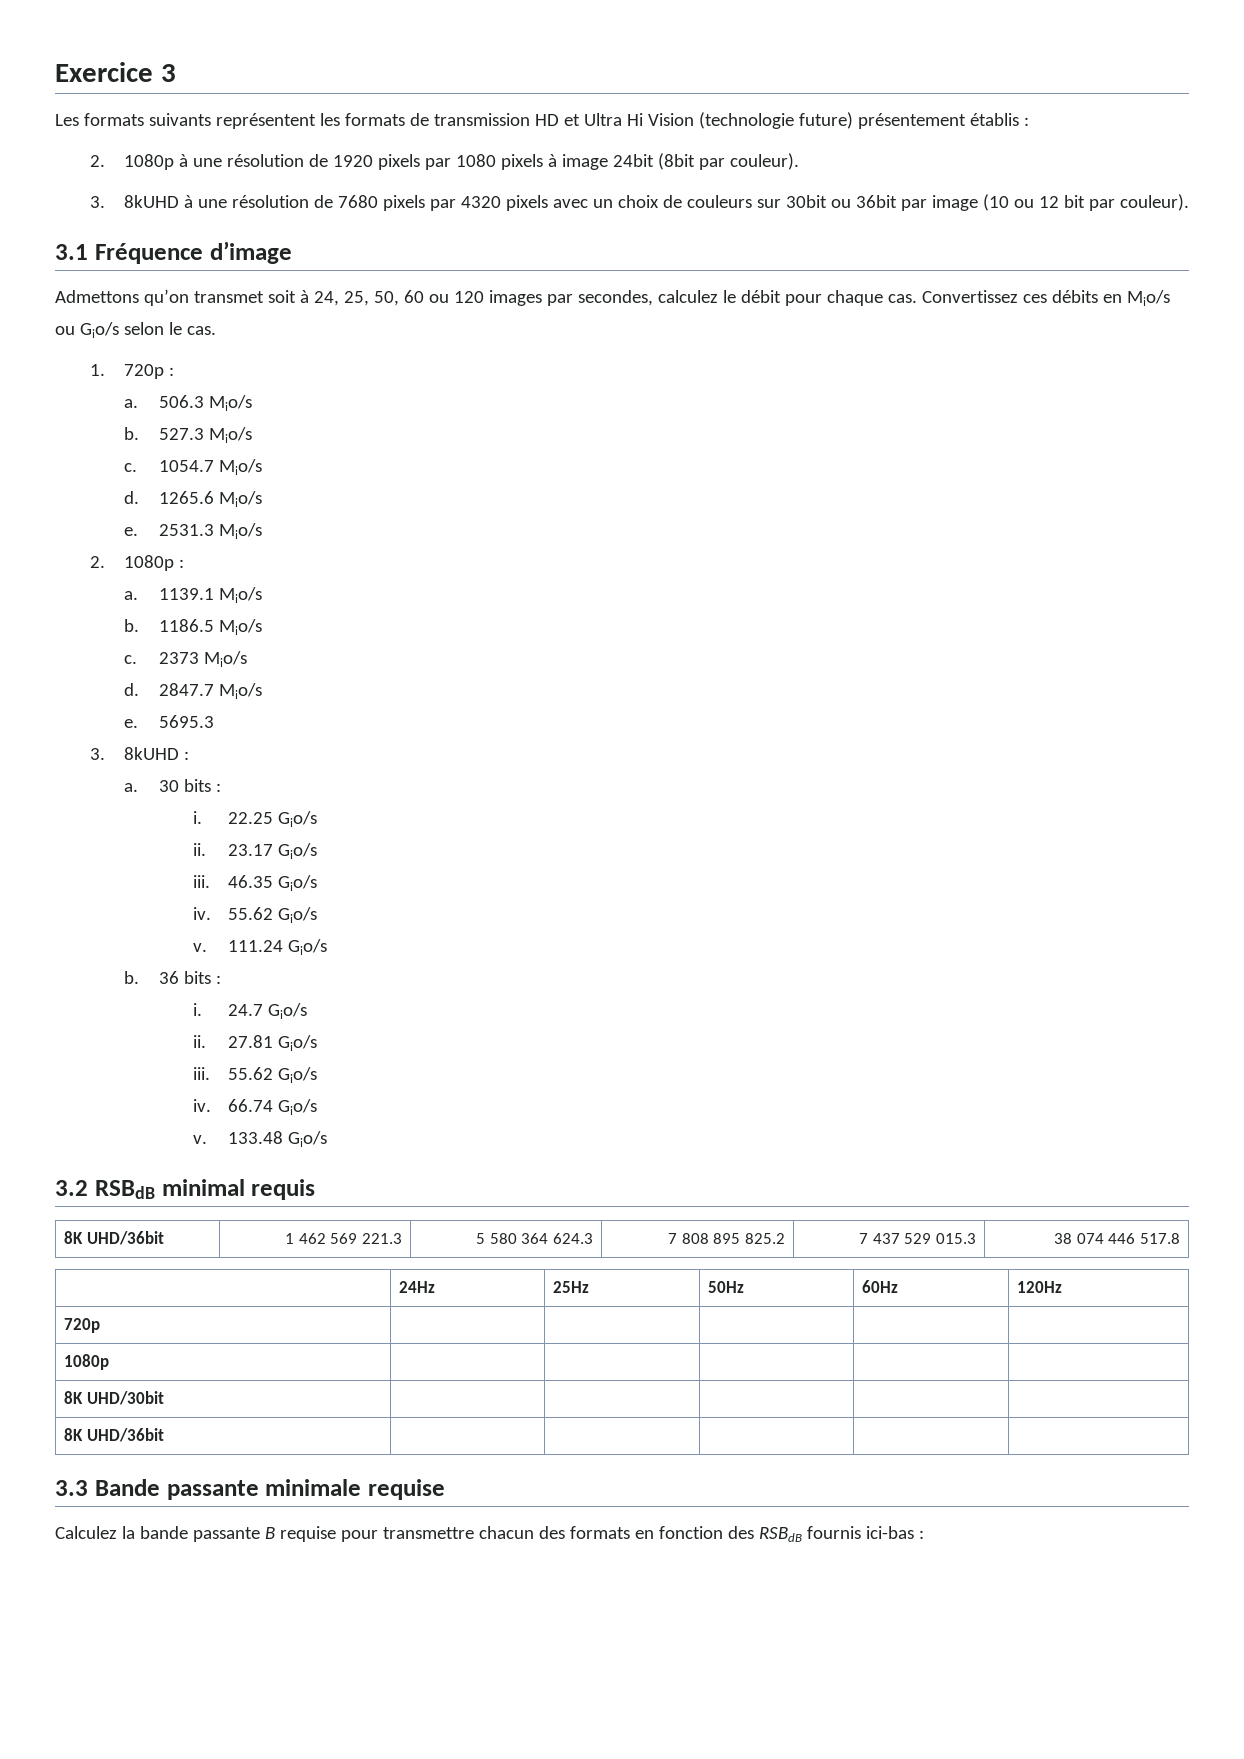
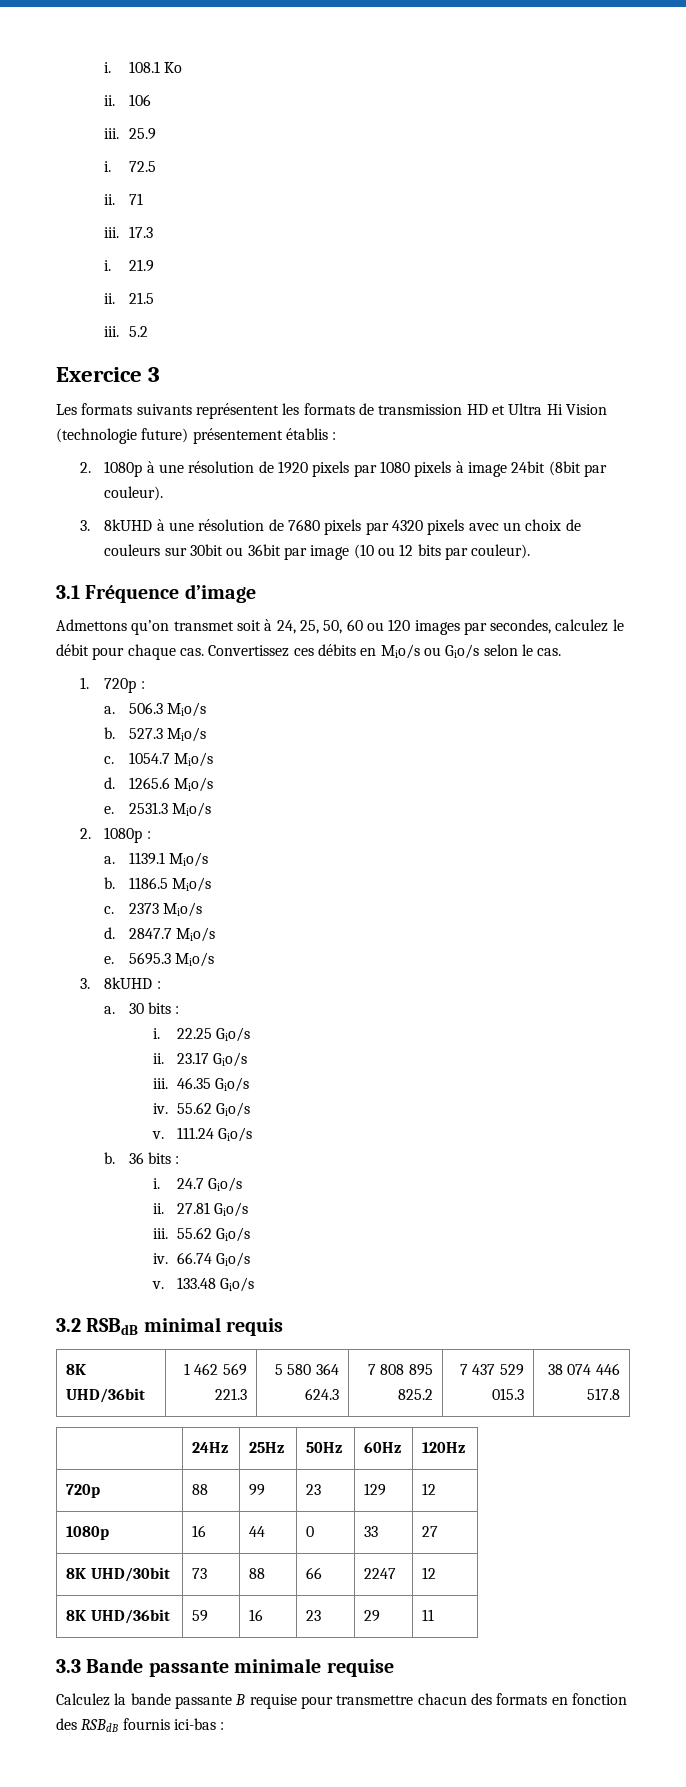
(55, 72) none -> [104,61,182,73] [104,94,151,106] [104,128,156,140] [104,161,156,172] [104,193,143,205] [104,226,153,238] [104,259,154,272] [104,292,154,304] [104,326,148,337] i. 108.1 Ko // ii. 106 // iii. 25.9 // i. 72.5 // ii. 71 // iii. 17.3 // i. 21.9 // ii. 21.5 // iii. 5.2 //
[1064,195,1086,208] bit -> [417,544,441,556] bits
(214, 721) none -> [174,952,214,967] Mio/s
[64,1354,110,1370] [64,1391,164,1405] [64,1428,164,1442] | | | | // 1080p | | | | | // 8K UHD/30bit | | | | | // 8K UHD/36bit | | | | | -> [192,1484,209,1495] [249,1484,266,1496] [306,1484,322,1495] [364,1483,387,1496] [422,1483,437,1495] [66,1526,110,1540] [192,1525,207,1537] [249,1526,266,1537] [306,1526,315,1537] [364,1526,379,1537] [422,1526,439,1537] [66,1567,170,1582] [192,1568,208,1579] [249,1568,266,1579] [306,1567,323,1579] [364,1568,397,1579] [422,1567,437,1579] [66,1609,170,1624] [192,1610,209,1622] [249,1609,264,1621] [306,1610,322,1621] [364,1610,381,1622] [422,1609,435,1621] 88 | 99 | 23 | 129 | 12 // 1080p | 16 | 44 | 0 | 33 | 27 // 8K UHD/30bit | 73 | 88 | 66 | 2247 | 12 // 8K UHD/36bit | 59 | 16 | 23 | 29 | 11

